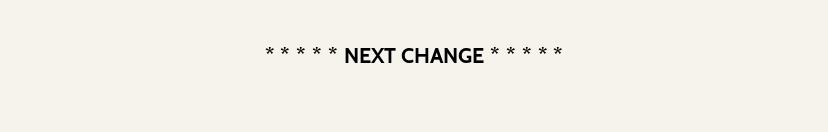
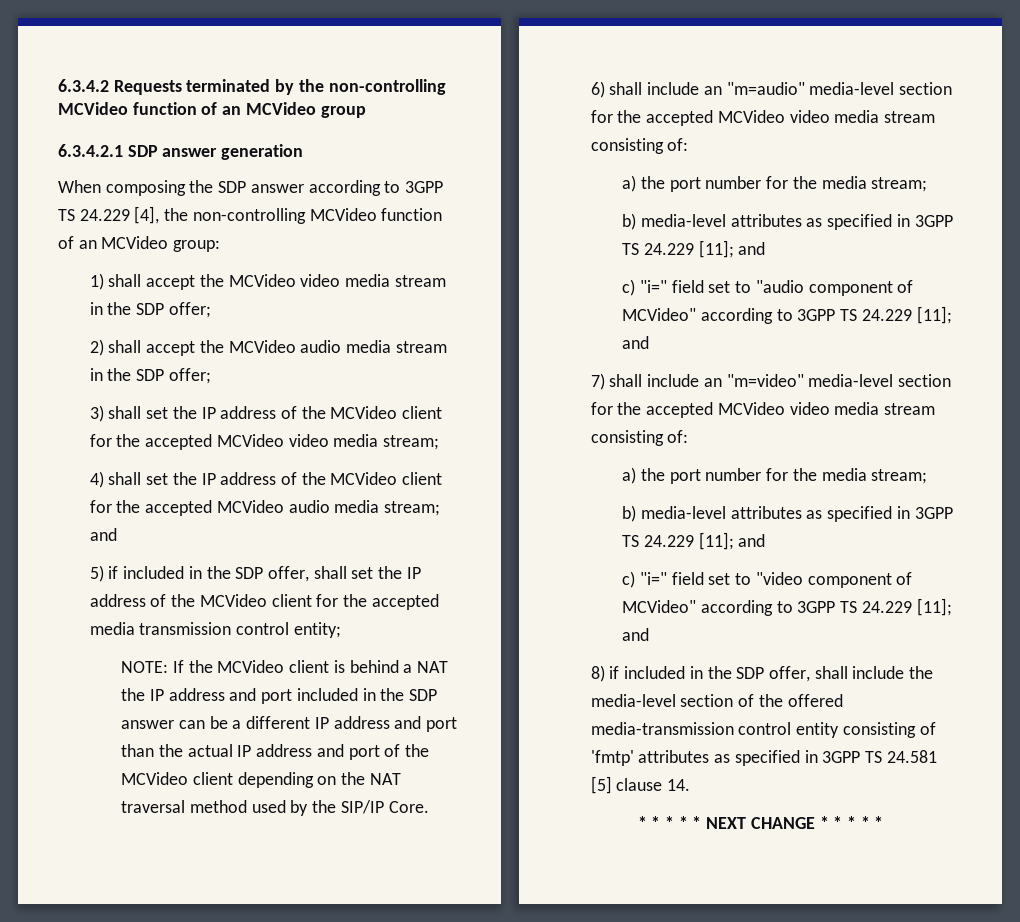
(264, 55) none -> [58,79,446,95] [58,102,366,118] [58,144,304,160] [58,180,444,196] [58,206,443,224] [58,236,221,252] [89,273,446,290] [89,302,211,318] [89,339,447,356] [89,368,211,384] [89,405,443,422] [89,434,439,450] [89,471,443,488] [89,500,440,516] [89,528,117,541] [89,565,421,582] [89,594,439,610] [89,622,341,638] [121,660,449,673] [121,688,438,704] [121,716,458,732] [121,744,430,760] [121,772,401,788] [121,800,429,816] [590,81,952,98] [590,110,935,126] [590,138,689,154] [622,175,928,192] [622,213,953,230] [622,240,766,258] [622,279,914,296] [622,306,952,324] [622,336,650,349] [590,373,951,390] [590,402,935,418] [590,430,689,446] [622,467,928,484] [622,505,953,522] [622,532,766,550] [622,571,913,588] [622,598,952,616] [622,628,650,641] [590,665,934,682] [590,694,843,707] [590,722,936,738] [590,750,937,766] [590,776,691,794] 6.3.4.2 Requests terminated by the non-controlling MCVideo function of an MCVideo group // 6.3.4.2.1 SDP answer generation // When composing the SDP answer according to 3GPP TS 24.229 [4], the non-controlling MCVideo function of an MCVideo group: // 1) shall accept the MCVideo video media stream in the SDP offer; // 2) shall accept the MCVideo audio media stream in the SDP offer; // 3) shall set the IP address of the MCVideo client for the accepted MCVideo video media stream; // 4) shall set the IP address of the MCVideo client for the accepted MCVideo audio media stream; and // 5) if included in the SDP offer, shall set the IP address of the MCVideo client for the accepted media transmission control entity; // NOTE: If the MCVideo client is behind a NAT the IP address and port included in the SDP answer can be a different IP address and port than the actual IP address and port of the MCVideo client depending on the NAT traversal method used by the SIP/IP Core. // 6) shall include an "m=audio" media-level section for the accepted MCVideo video media stream consisting of: // a) the port number for the media stream; // b) media-level attributes as specified in 3GPP TS 24.229 [11]; and // c) "i=" field set to "audio component of MCVideo" according to 3GPP TS 24.229 [11]; and // 7) shall include an "m=video" media-level section for the accepted MCVideo video media stream consisting of: // a) the port number for the media stream; // b) media-level attributes as specified in 3GPP TS 24.229 [11]; and // c) "i=" field set to "video component of MCVideo" according to 3GPP TS 24.229 [11]; and // 8) if included in the SDP offer, shall include the media-level section of the offered media-transmission control entity consisting of 'fmtp' attributes as specified in 3GPP TS 24.581 [5] clause 14. //

